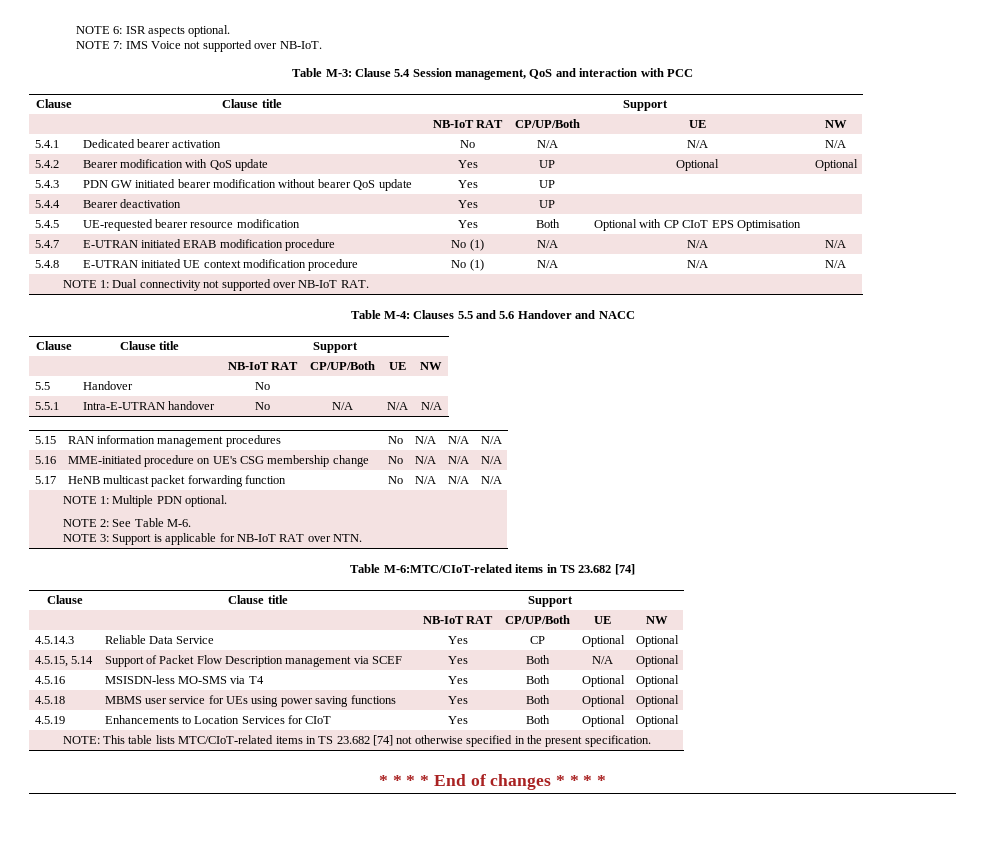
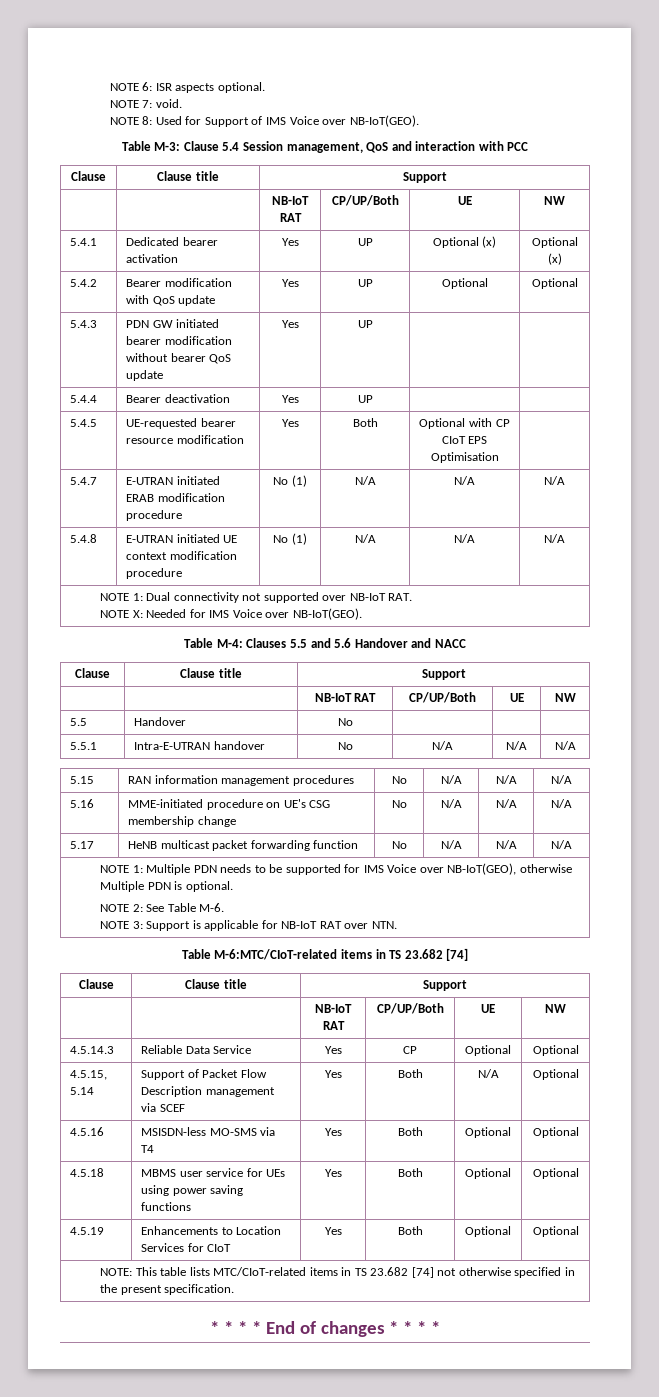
[125,40,322,52] IMS Voice not supported over NB-IoT. -> [155,99,182,108] [109,115,419,127] void. // NOTE 8: Used for Support of IMS Voice over NB-IoT(GEO).
[460,140,475,148] [536,140,558,148] [686,140,708,148] [825,140,846,148] No | N/A | N/A | N/A -> [281,238,299,246] [357,238,373,246] [432,236,497,248] [531,237,578,248] [547,253,562,265] Yes | UP | Optional (x) | Optional (x)
(369, 284) none -> [100,608,362,620] // NOTE X: Needed for IMS Voice over NB-IoT(GEO).
(182, 500) none -> [220,863,572,875] [100,881,183,892] needs to be supported for IMS Voice over NB-IoT(GEO), otherwise Multiple PDN is

